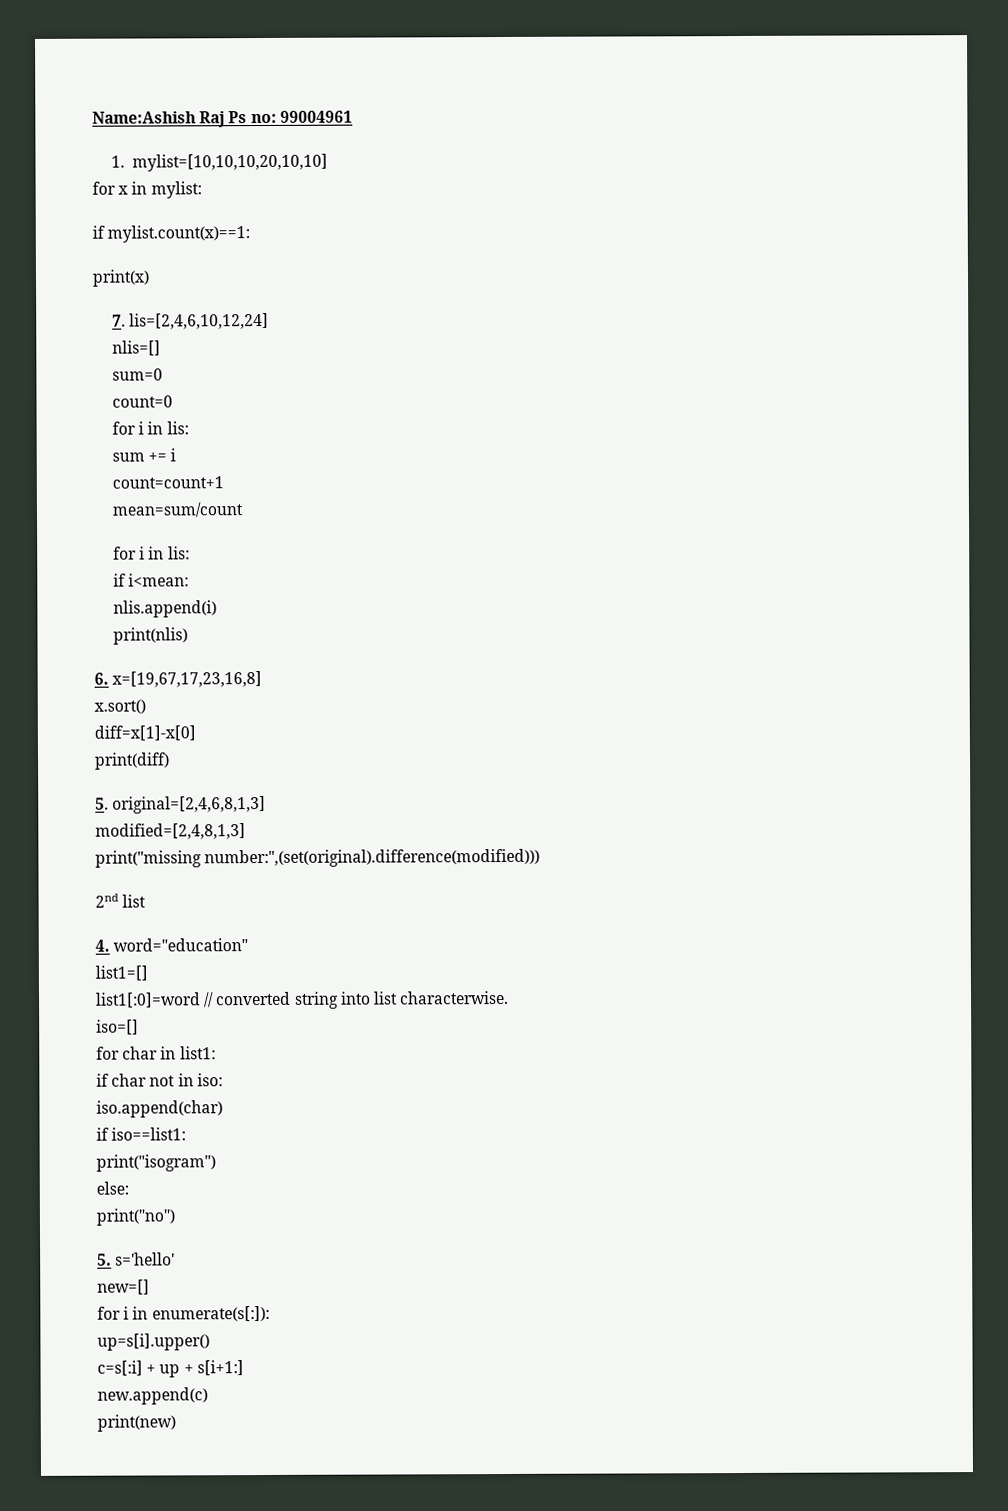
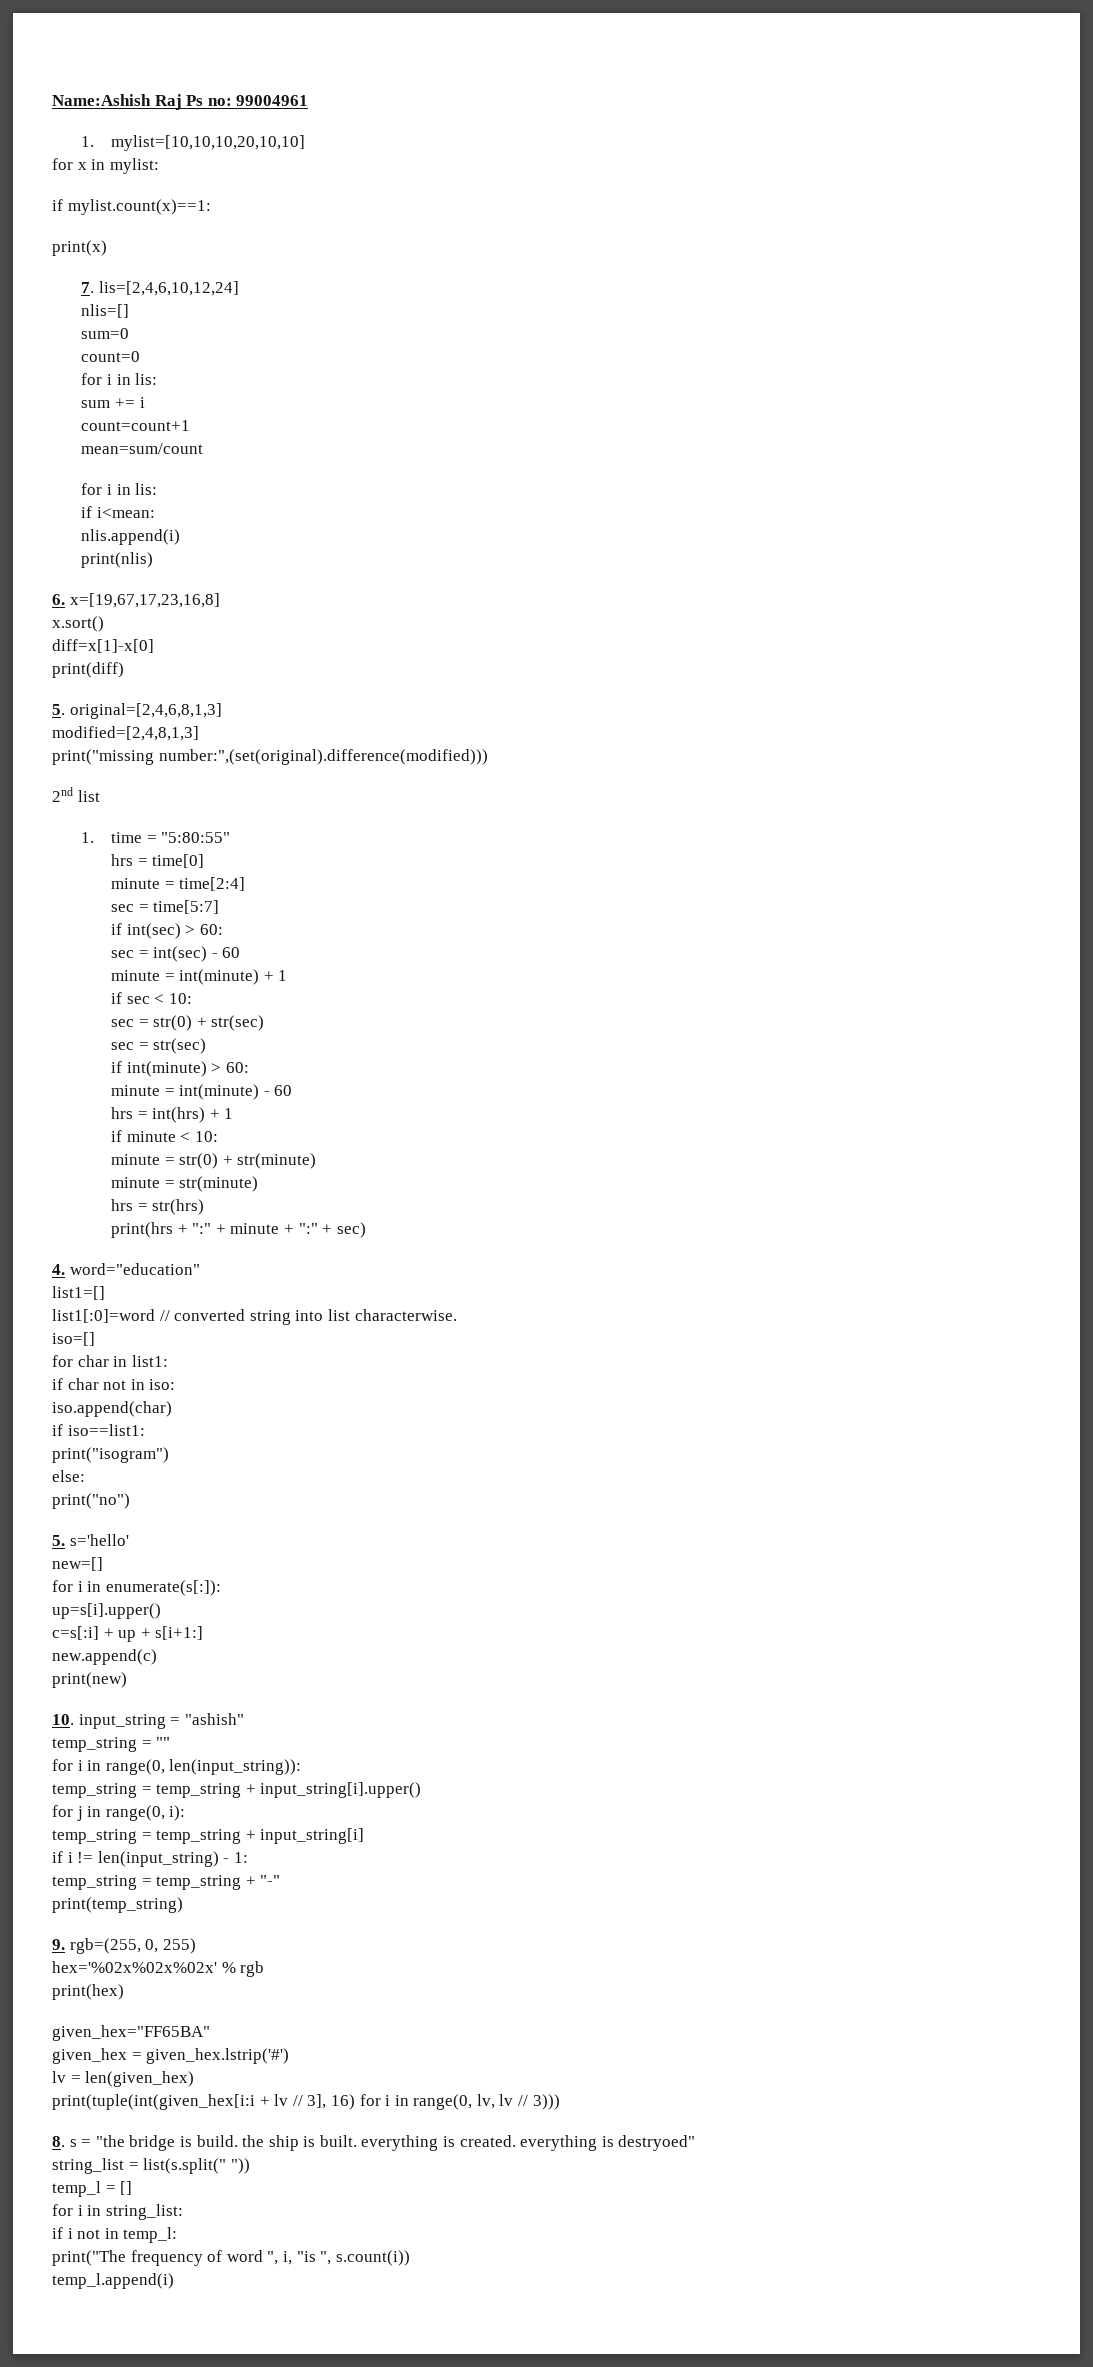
(147, 901) none -> [81,832,231,843] [110,854,205,868] [110,877,246,891] [110,900,220,914] [110,923,223,939] [110,946,241,962] [110,969,288,985] [110,992,192,1004] [110,1015,265,1031] [110,1038,207,1054] [110,1061,249,1077] [110,1084,293,1100] [110,1107,234,1123] [110,1130,218,1142] [110,1153,317,1169] [110,1176,259,1192] [110,1199,205,1215] [110,1222,366,1238] // 1. time = "5:80:55" // hrs = time[0] // minute = time[2:4] // sec = time[5:7] // if int(sec) > 60: // sec = int(sec) - 60 // minute = int(minute) + 1 // if sec < 10: // sec = str(0) + str(sec) // sec = str(sec) // if int(minute) > 60: // minute = int(minute) - 60 // hrs = int(hrs) + 1 // if minute < 10: // minute = str(0) + str(minute) // minute = str(minute) // hrs = str(hrs) // print(hrs + ":" + minute + ":" + sec)
(176, 1423) none -> [52,1713,244,1729] [52,1737,171,1752] [52,1759,302,1775] [52,1782,422,1798] [52,1805,186,1821] [52,1828,365,1844] [52,1851,248,1867] [52,1875,281,1890] [52,1897,183,1913] [52,1938,196,1954] [52,1961,265,1977] [52,1984,124,2000] [52,2025,210,2041] [52,2048,290,2064] [52,2071,195,2087] [52,2094,560,2110] [52,2135,696,2151] [52,2158,250,2174] [52,2181,133,2197] [52,2204,183,2220] [52,2227,178,2243] [52,2250,410,2266] [52,2273,174,2289] // 10. input_string = "ashish" // temp_string = "" // for i in range(0, len(input_string)): // temp_string = temp_string + input_string[i].upper() // for j in range(0, i): // temp_string = temp_string + input_string[i] // if i != len(input_string) - 1: // temp_string = temp_string + "-" // print(temp_string) // 9. rgb=(255, 0, 255) // hex='%02x%02x%02x' % rgb // print(hex) // given_hex="FF65BA" // given_hex = given_hex.lstrip('#') // lv = len(given_hex) // print(tuple(int(given_hex[i:i + lv // 3], 16) for i in range(0, lv, lv // 3))) // 8. s = "the bridge is build. the ship is built. everything is created. everything is destryoed" // string_list = list(s.split(" ")) // temp_l = [] // for i in string_list: // if i not in temp_l: // print("The frequency of word ", i, "is ", s.count(i)) // temp_l.append(i)

